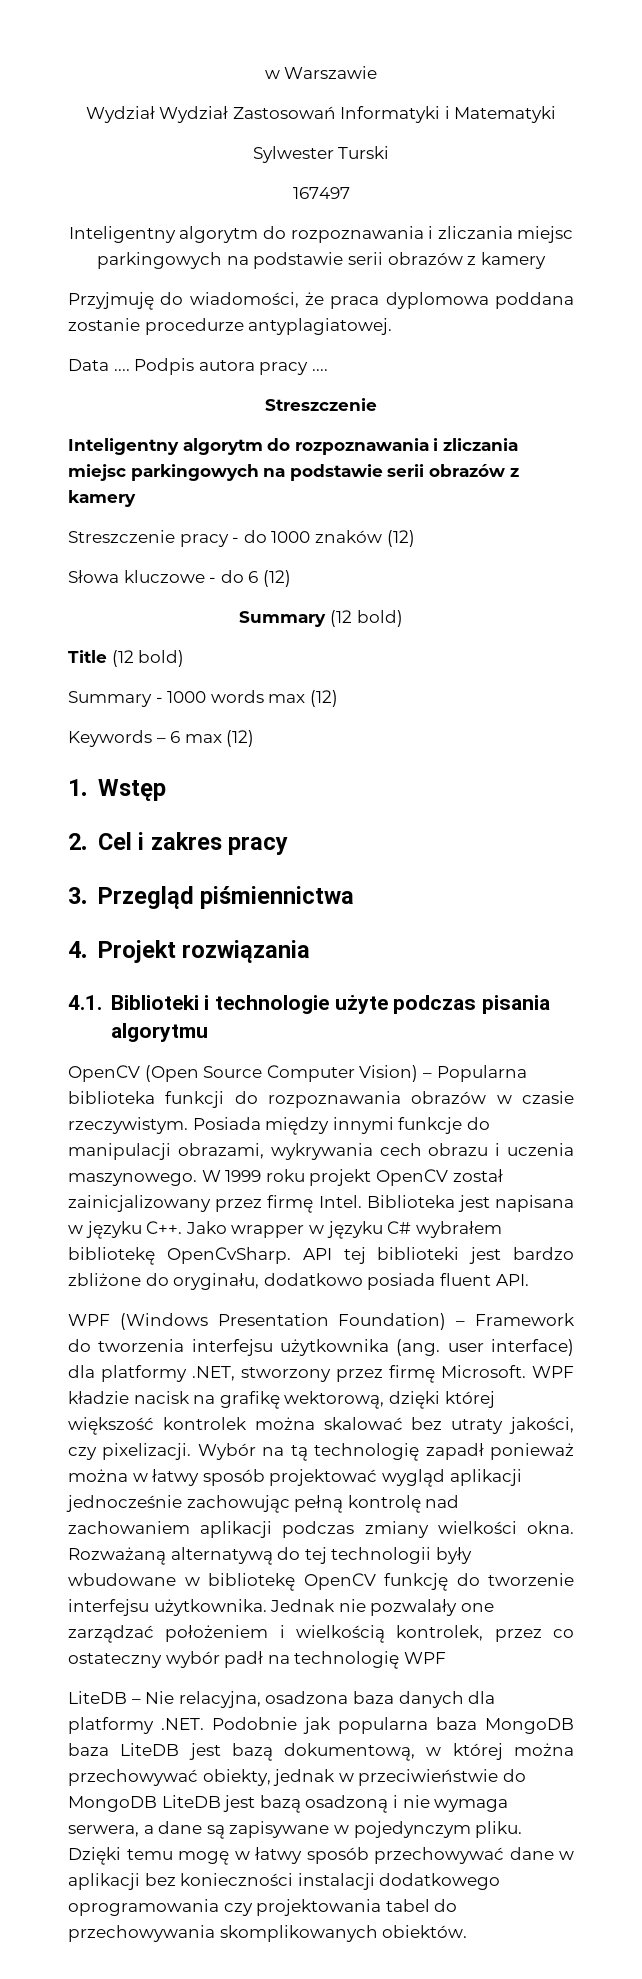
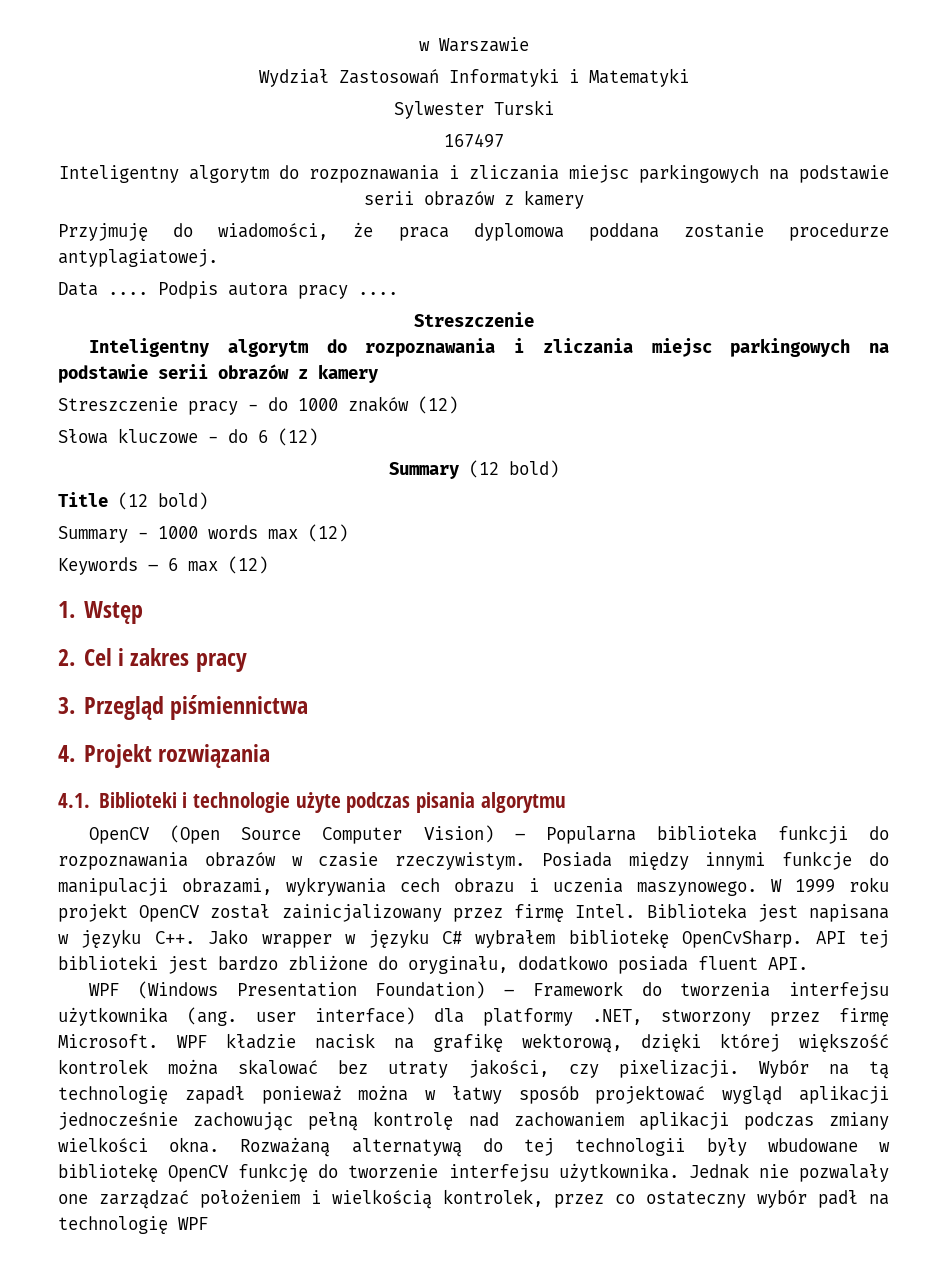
[159,106,229,123] Wydział -> (329, 78) none
[68,1691,496,1708] [68,1717,574,1734] [68,1743,574,1761] [68,1769,526,1786] [68,1795,509,1813] [68,1821,523,1839] [68,1847,574,1865] [68,1873,501,1890] [68,1899,458,1916] [68,1925,468,1942] // LiteDB – Nie relacyjna, osadzona baza danych dla platformy .NET. Podobnie jak popularna baza MongoDB baza LiteDB jest bazą dokumentową, w której można przechowywać obiekty, jednak w przeciwieństwie do MongoDB LiteDB jest bazą osadzoną i nie wymaga serwera, a dane są zapisywane w pojedynczym pliku. Dzięki temu mogę w łatwy sposób przechowywać dane w aplikacji bez konieczności instalacji dodatkowego oprogramowania czy projektowania tabel do przechowywania skomplikowanych obiektów. -> (208, 1223) none

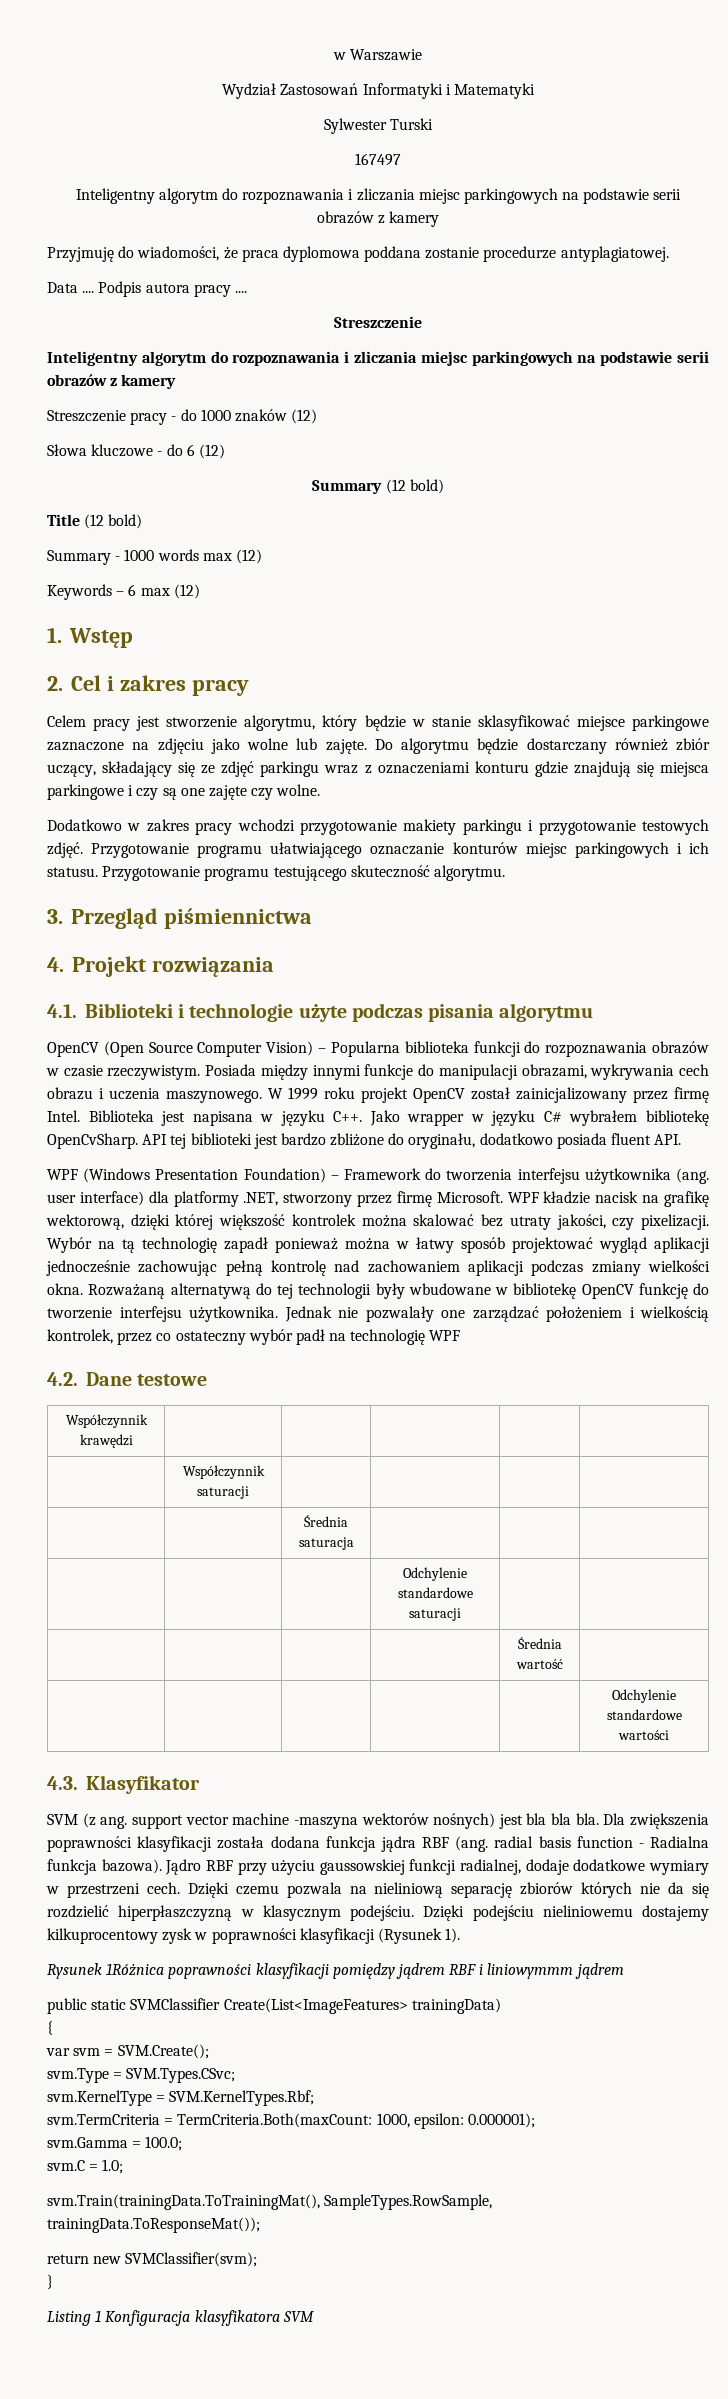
(247, 662) none -> [47,715,709,731] [47,738,710,754] [47,761,710,777] [47,784,321,800] [47,819,709,835] [47,842,709,858] [47,865,505,881] // Celem pracy jest stworzenie algorytmu, który będzie w stanie sklasyfikować miejsce parkingowe zaznaczone na zdjęciu jako wolne lub zajęte. Do algorytmu będzie dostarczany również zbiór uczący, składający się ze zdjęć parkingu wraz z oznaczeniami konturu gdzie znajdują się miejsca parkingowe i czy są one zajęte czy wolne. // Dodatkowo w zakres pracy wchodzi przygotowanie makiety parkingu i przygotowanie testowych zdjęć. Przygotowanie programu ułatwiającego oznaczanie konturów miejsc parkingowych i ich statusu. Przygotowanie programu testującego skuteczność algorytmu.
(208, 1223) none -> [47,1372,208,1386] [65,1414,148,1428] [79,1434,133,1448] [182,1465,265,1479] [197,1486,249,1499] [304,1515,348,1527] [298,1537,354,1550] [403,1567,467,1581] [397,1587,473,1598] [409,1608,461,1621] [517,1637,562,1649] [515,1659,563,1669] [612,1689,676,1703] [606,1709,682,1720] [618,1730,669,1740] [47,1775,200,1794] [47,1813,709,1829] [47,1836,709,1852] [47,1859,709,1875] [46,1882,709,1898] [47,1905,709,1921] [47,1928,461,1944] [47,1963,624,1979] [47,1998,501,2014] [47,2021,53,2035] [46,2044,209,2059] [47,2068,236,2083] [47,2090,315,2106] [47,2113,535,2129] [47,2136,183,2151] [47,2159,124,2174] [47,2194,493,2210] [47,2217,260,2233] [47,2252,258,2267] [47,2275,53,2289] [47,2310,314,2326] // 4.2. Dane testowe // Współczynnik krawędzi | | | | | // | Współczynnik saturacji | | | | // | | Średnia saturacja | | | // | | | Odchylenie standardowe saturacji | | // | | | | Średnia wartość | // | | | | | Odchylenie standardowe wartości // 4.3. Klasyfikator // SVM (z ang. support vector machine -maszyna wektorów nośnych) jest bla bla bla. Dla zwiększenia poprawności klasyfikacji została dodana funkcja jądra RBF (ang. radial basis function - Radialna funkcja bazowa). Jądro RBF przy użyciu gaussowskiej funkcji radialnej, dodaje dodatkowe wymiary w przestrzeni cech. Dzięki czemu pozwala na nieliniową separację zbiorów których nie da się rozdzielić hiperpłaszczyzną w klasycznym podejściu. Dzięki podejściu nieliniowemu dostajemy kilkuprocentowy zysk w poprawności klasyfikacji (Rysunek 1). // Rysunek 1Różnica poprawności klasyfikacji pomiędzy jądrem RBF i liniowymmm jądrem // public static SVMClassifier Create(List<ImageFeatures> trainingData) // { // var svm = SVM.Create(); // svm.Type = SVM.Types.CSvc; // svm.KernelType = SVM.KernelTypes.Rbf; // svm.TermCriteria = TermCriteria.Both(maxCount: 1000, epsilon: 0.000001); // svm.Gamma = 100.0; // svm.C = 1.0; // svm.Train(trainingData.ToTrainingMat(), SampleTypes.RowSample, trainingData.ToResponseMat()); // return new SVMClassifier(svm); // } // Listing 1 Konfiguracja klasyfikatora SVM

